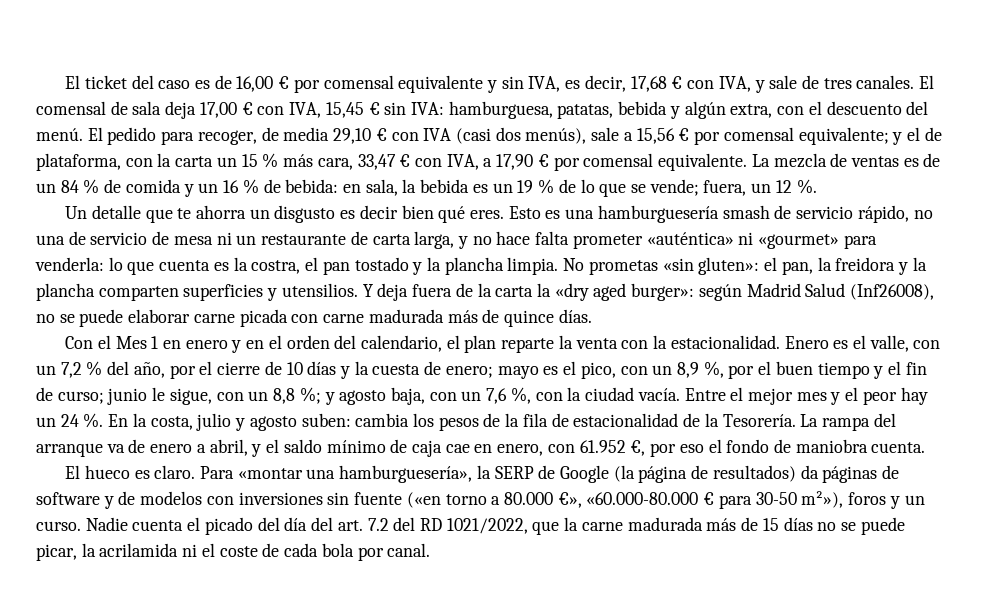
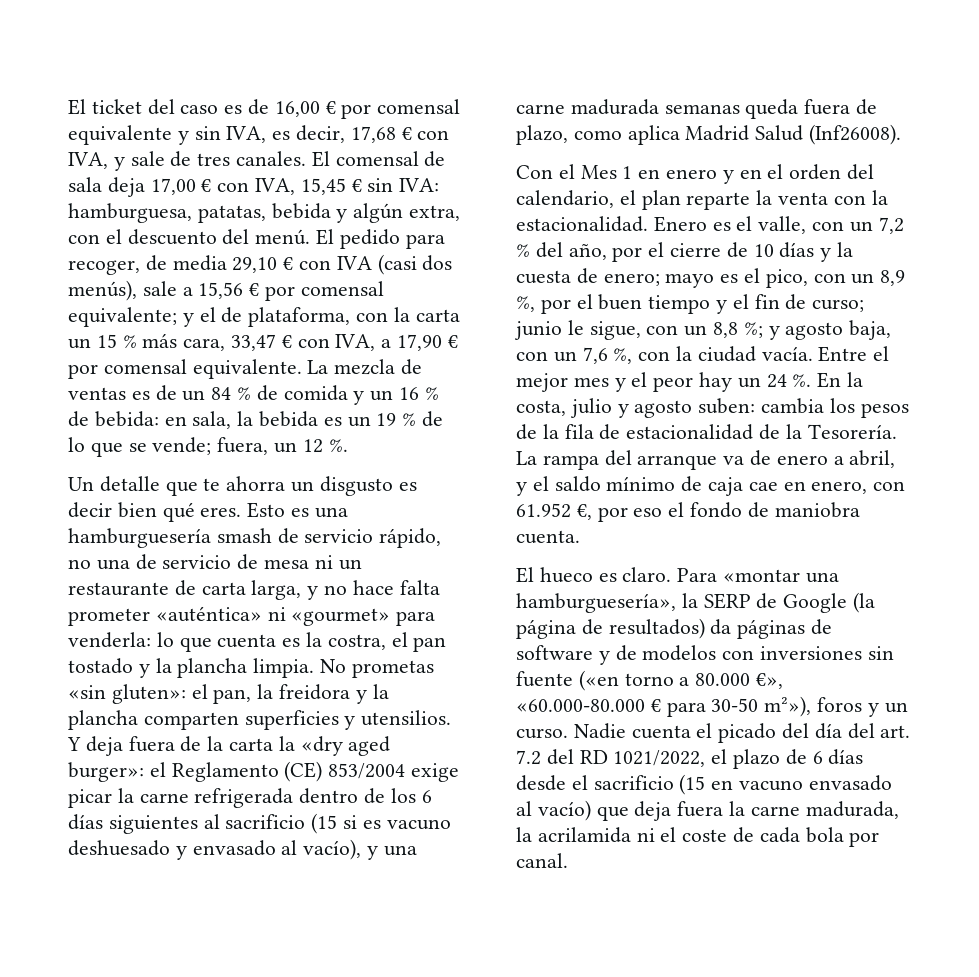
[698,283,935,301] [36,309,592,327] según Madrid Salud (Inf26008), no se puede elaborar carne picada con carne madurada más de quince días. -> [149,761,460,782] [68,788,432,808] [68,813,451,834] [68,839,417,860] [516,99,878,119] [516,124,902,145] el Reglamento (CE) 853/2004 exige picar la carne refrigerada dentro de los 6 días siguientes al sacrificio (15 si es vacuno deshuesado y envasado al vacío), y una carne madurada semanas queda fuera de plazo, como aplica Madrid Salud (Inf26008).
[532,517,905,535] [36,544,77,561] que la carne madurada más de 15 días no se puede picar, -> [711,749,864,769] [516,774,892,795] [516,800,899,821] el plazo de 6 días desde el sacrificio (15 en vacuno envasado al vacío) que deja fuera la carne madurada,

